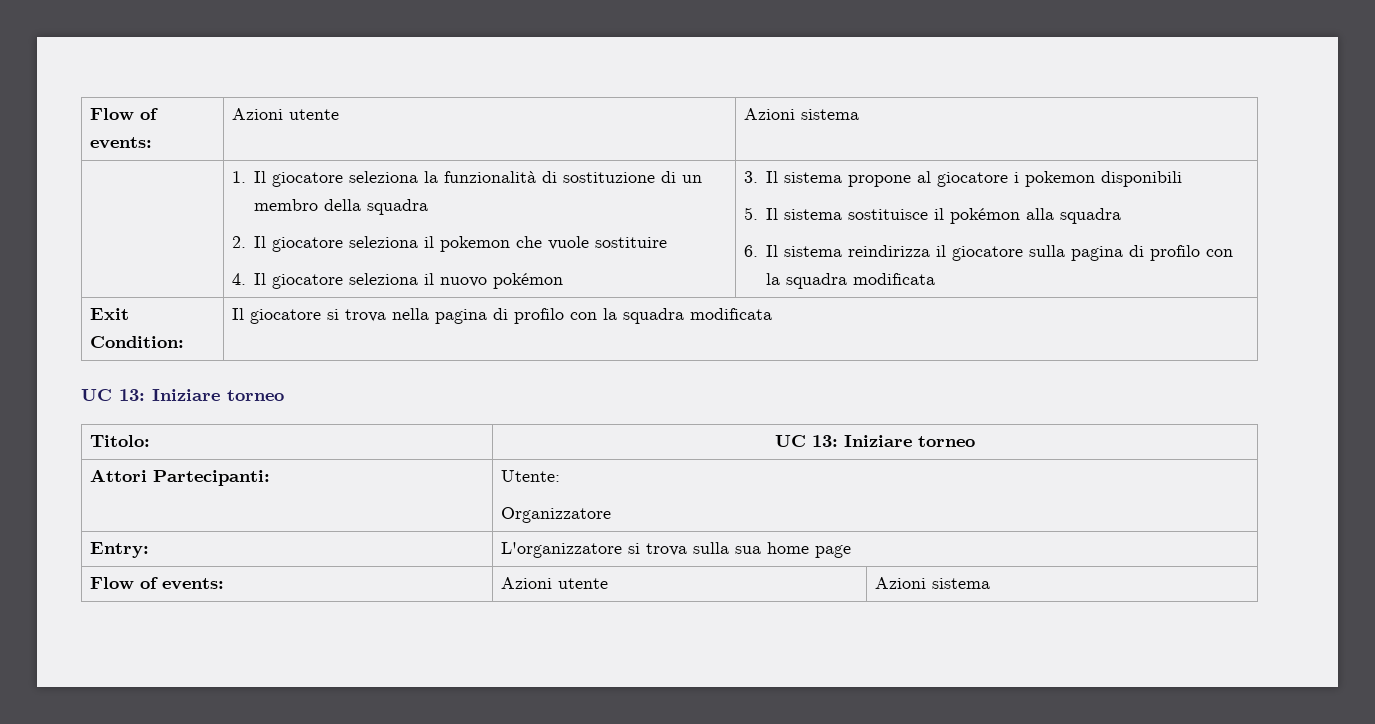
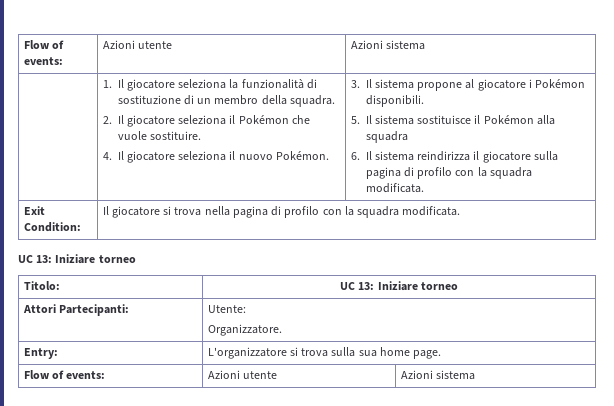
[367,199,429,215] squadra -> [289,95,335,107] squadra.
[440,236,511,252] pokemon -> [238,115,289,124] Pokémon
[595,237,668,248] sostituire -> [150,131,202,140] sostituire.
[493,273,564,289] pokémon -> [275,151,329,160] Pokémon.
[1025,171,1183,187] pokemon disponibili -> [535,79,586,88] [365,95,424,107] Pokémon disponibili.
[950,208,1021,224] pokémon -> [483,115,534,124] Pokémon
[853,273,936,285] modificata -> [365,183,424,193] modificata.
[689,308,772,320] modificata -> [402,206,461,216] modificata.
[500,507,611,523] Organizzatore -> [207,324,282,336] Organizzatore.
[814,545,851,558] page -> [413,350,442,359] page.

